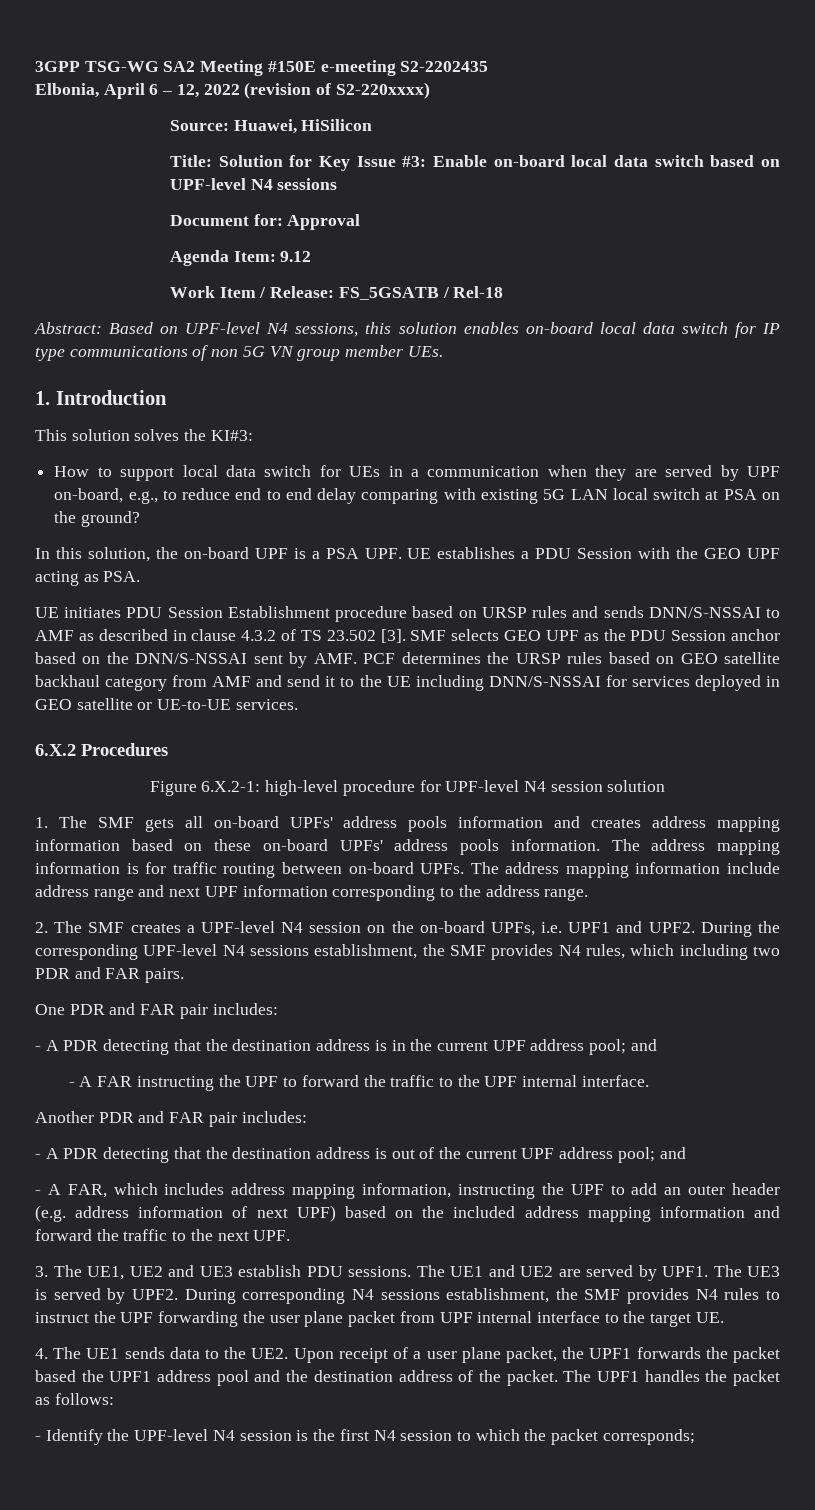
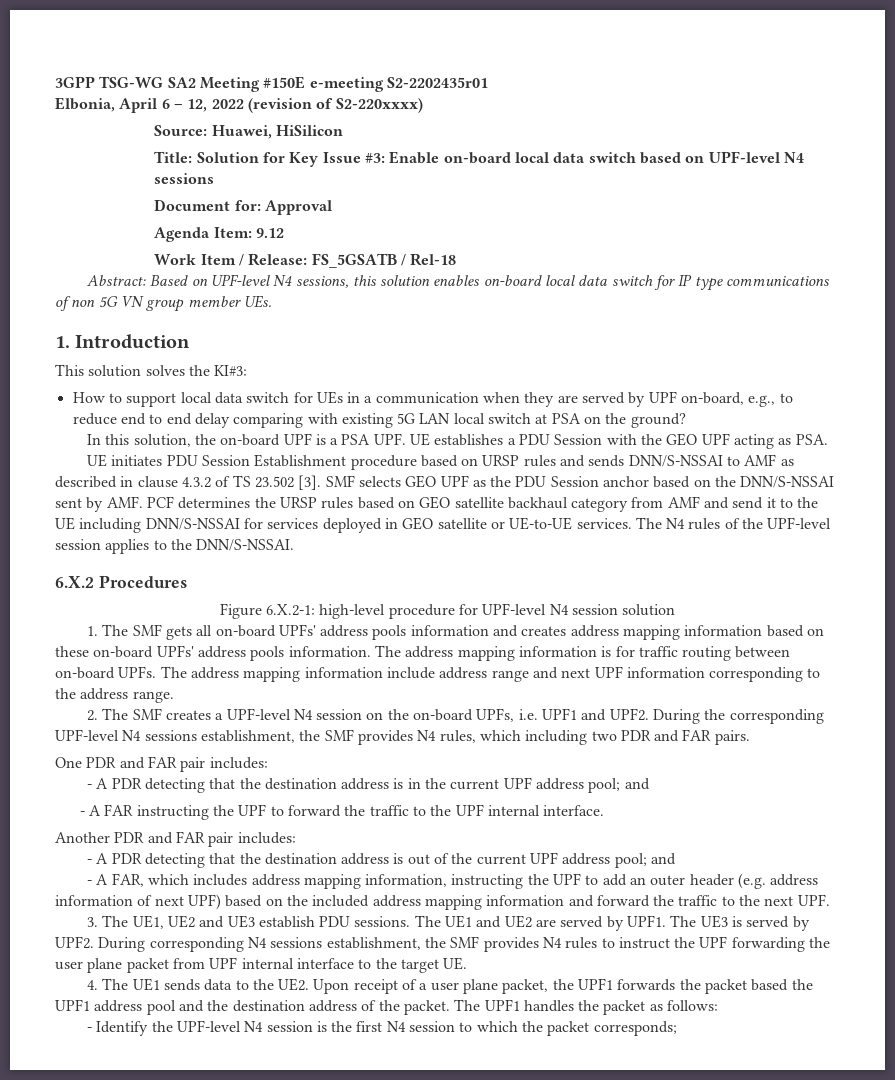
[400,61,489,72] S2-2202435 -> [386,77,488,88] S2-2202435r01
(298, 704) none -> [635,517,832,530] [55,539,295,554] The N4 rules of the UPF-level session applies to the DNN/S-NSSAI.

